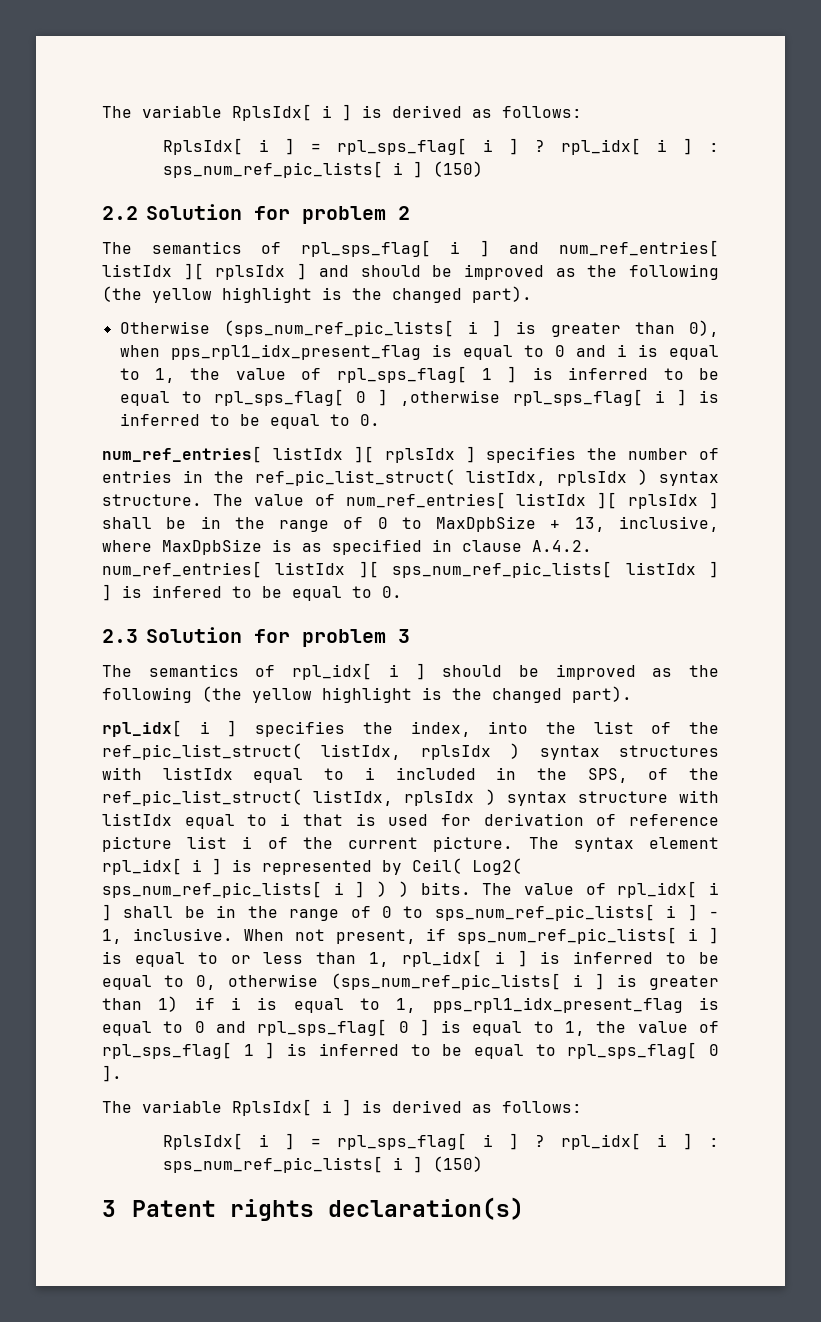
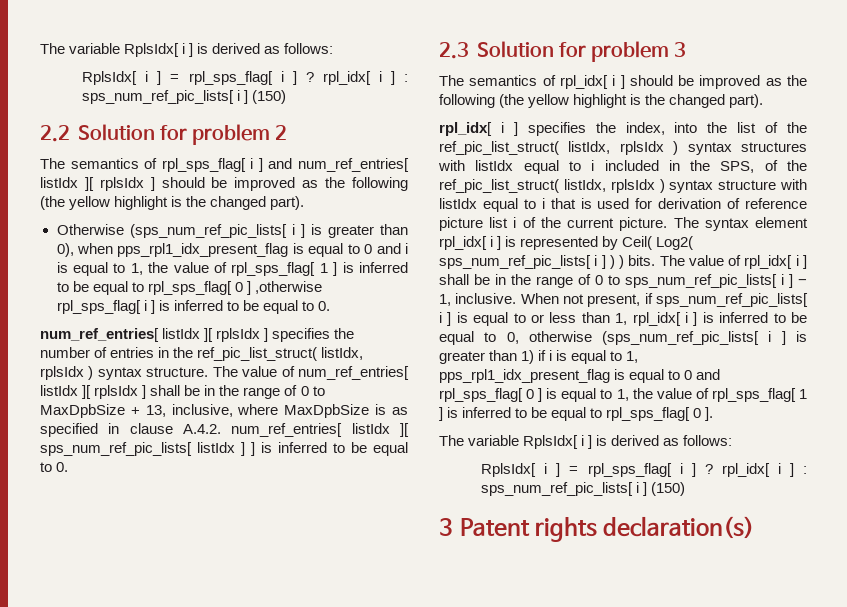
[318,265,349,277] and -> (155, 184) none
[152,585,222,598] infered -> [278,442,327,453] inferred

